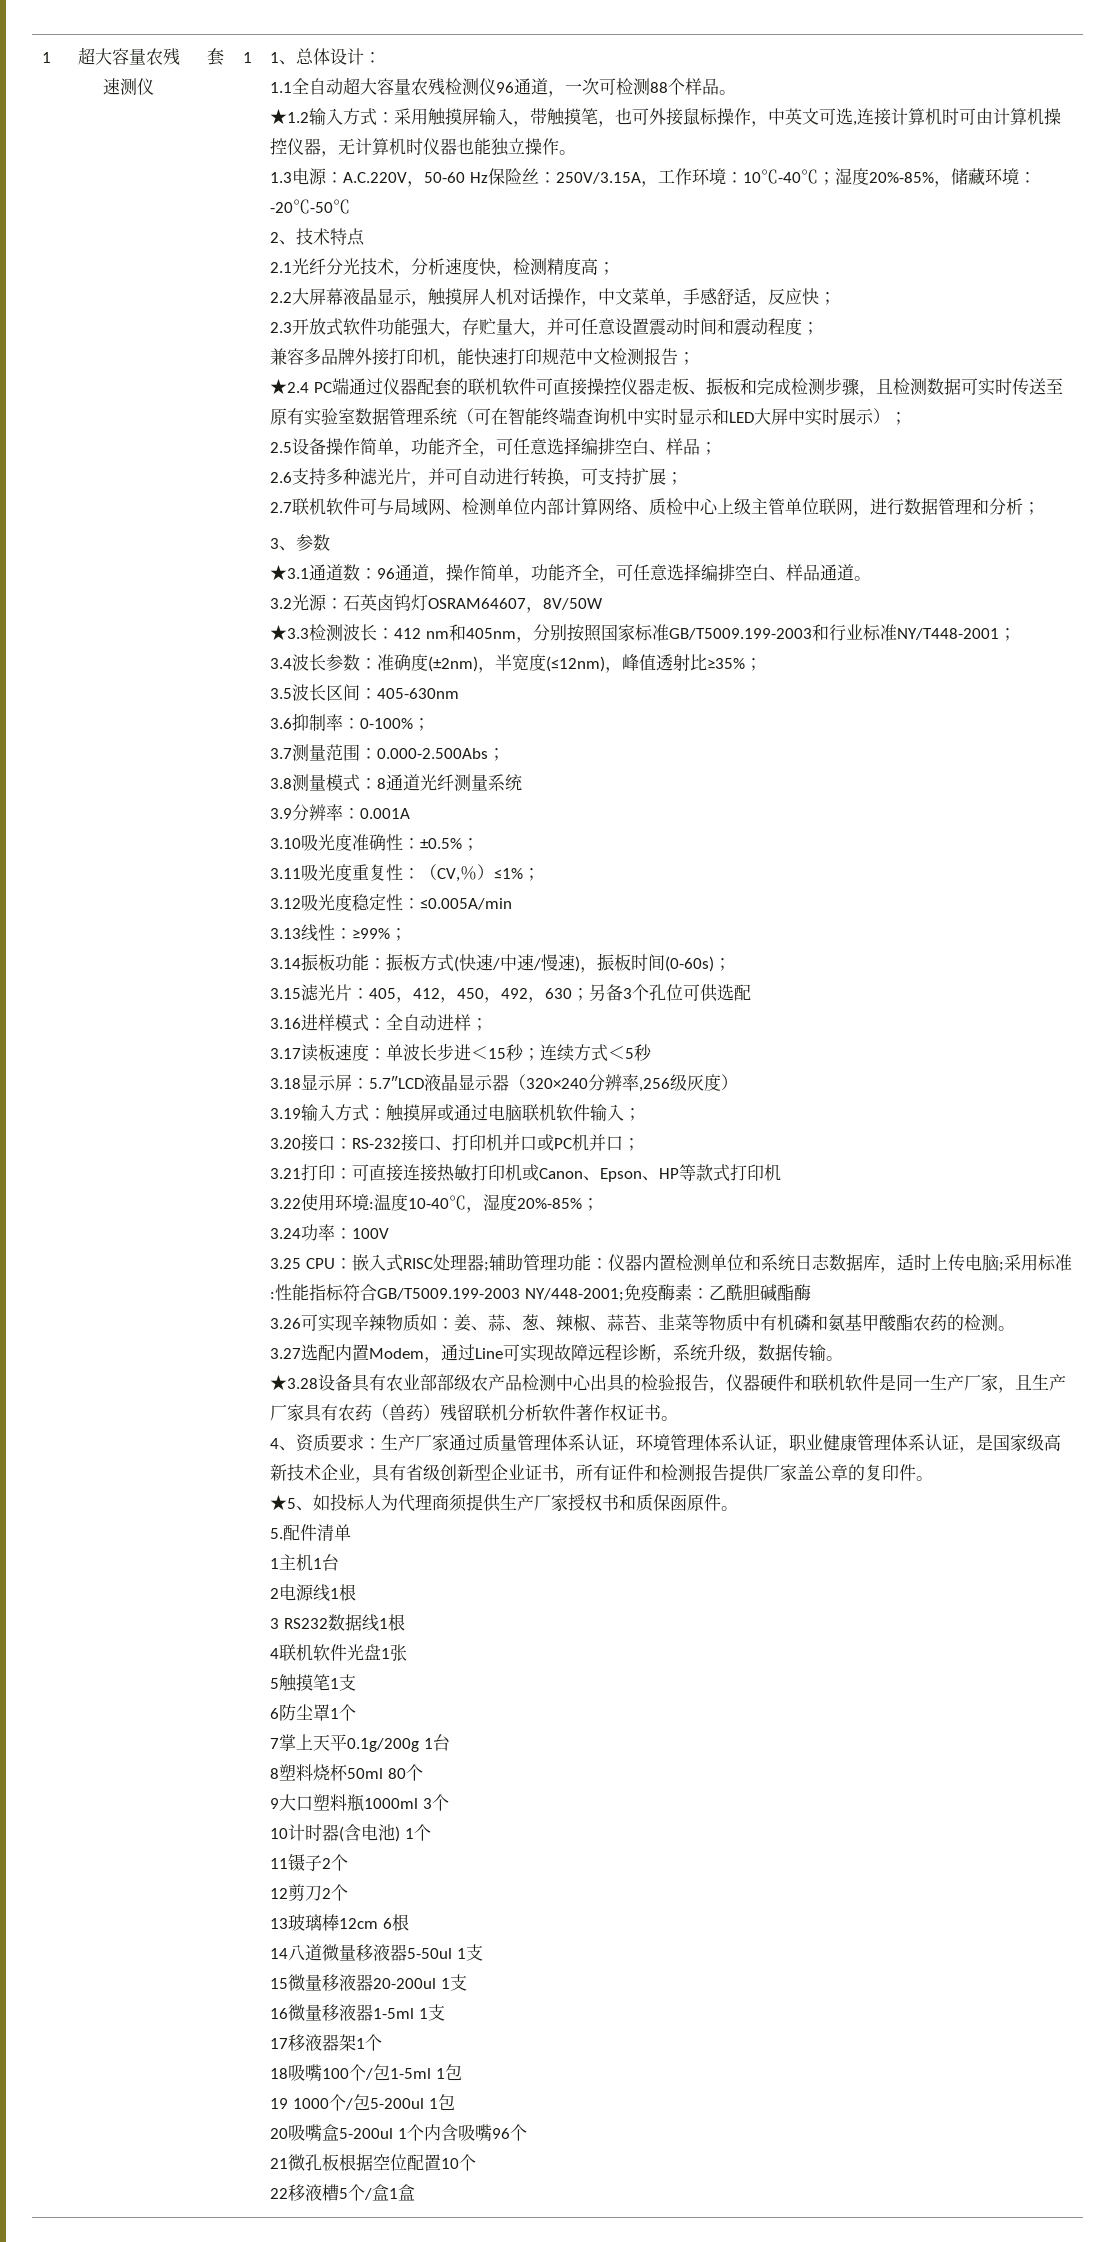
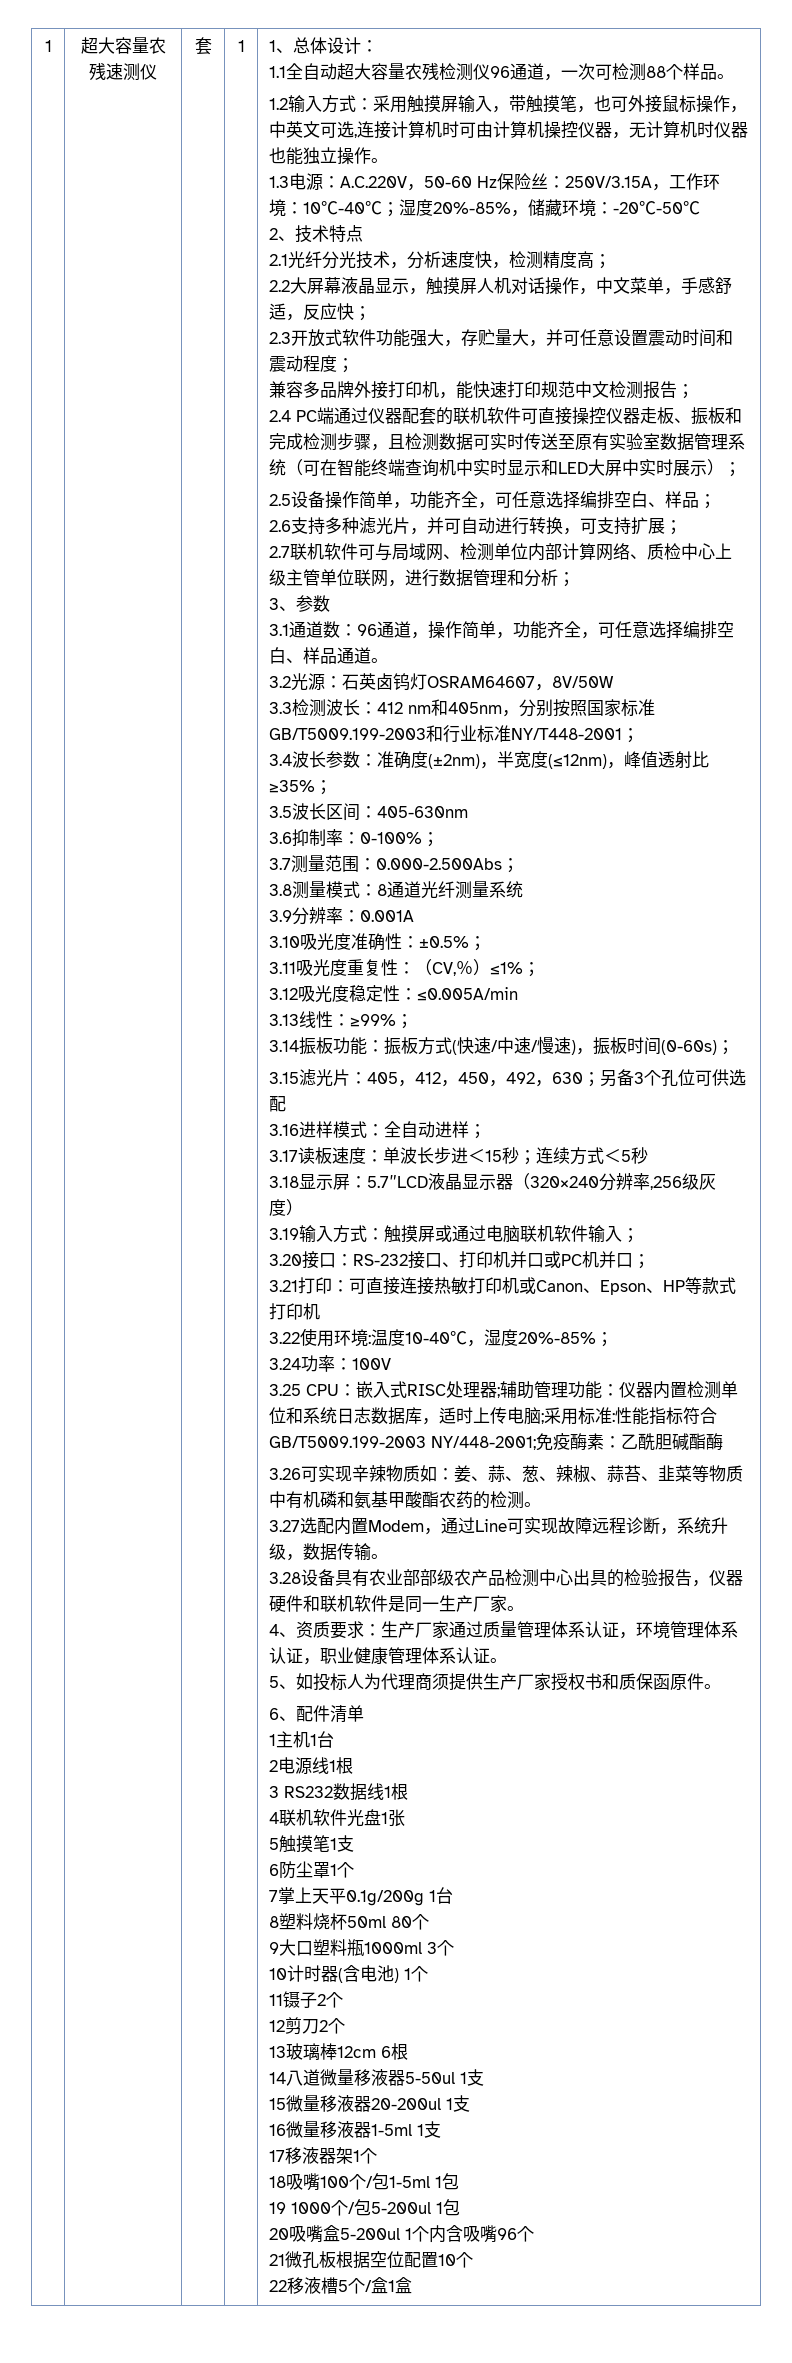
[270,109,310,125] ★1.2 -> [269,98,289,110] 1.2
[270,379,310,395] ★2.4 -> [269,410,292,422] 2.4
[270,565,310,581] ★3.1 -> [269,624,290,636] 3.1
[270,625,310,641] ★3.3 -> [269,702,293,714] 3.3
[270,1375,319,1391] ★3.28 -> [269,1572,302,1584] 3.28
[998,1374,1067,1393] [270,1404,662,1422] ，且生产厂家具有农药（兽药）残留联机分析软件著作权证书 -> (508, 1604) none
[959,1434,1062,1453] [270,1464,934,1483] [270,1495,297,1511] ，是国家级高新技术企业，具有省级创新型企业证书，所有证件和检测报告提供厂家盖公章的复印件。 // ★5 -> [490,1658,508,1663] [269,1676,280,1688] 。 // 5
[270,1528,284,1539] 5. -> [269,1708,297,1721] 6、

